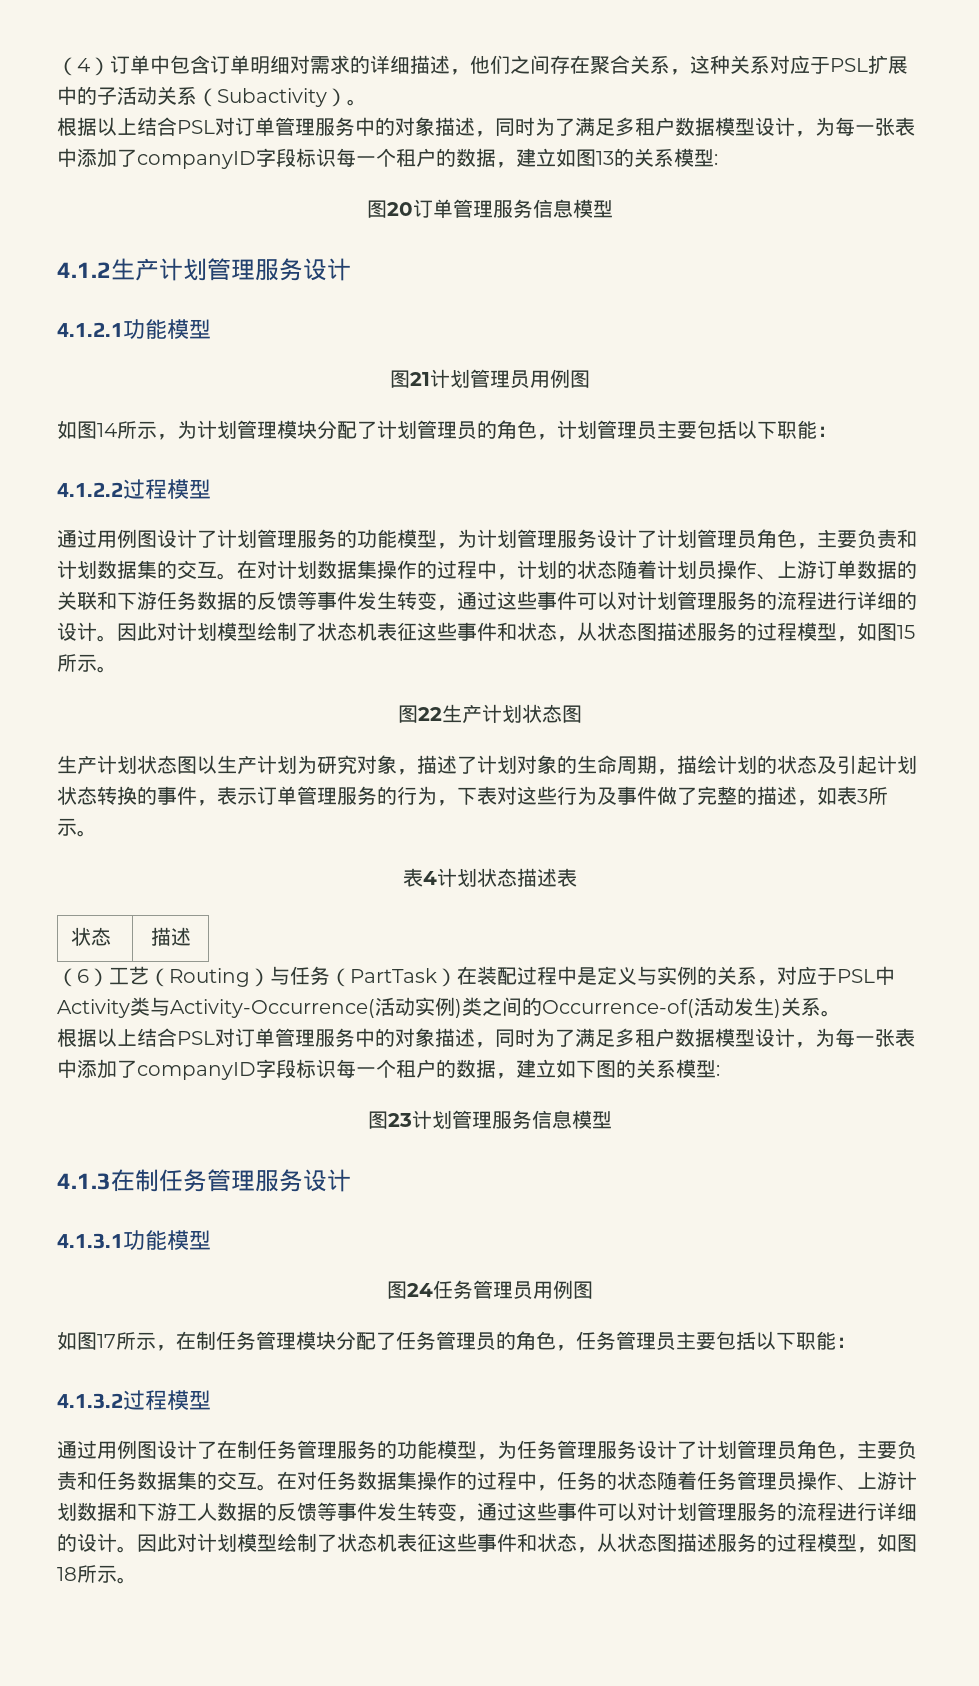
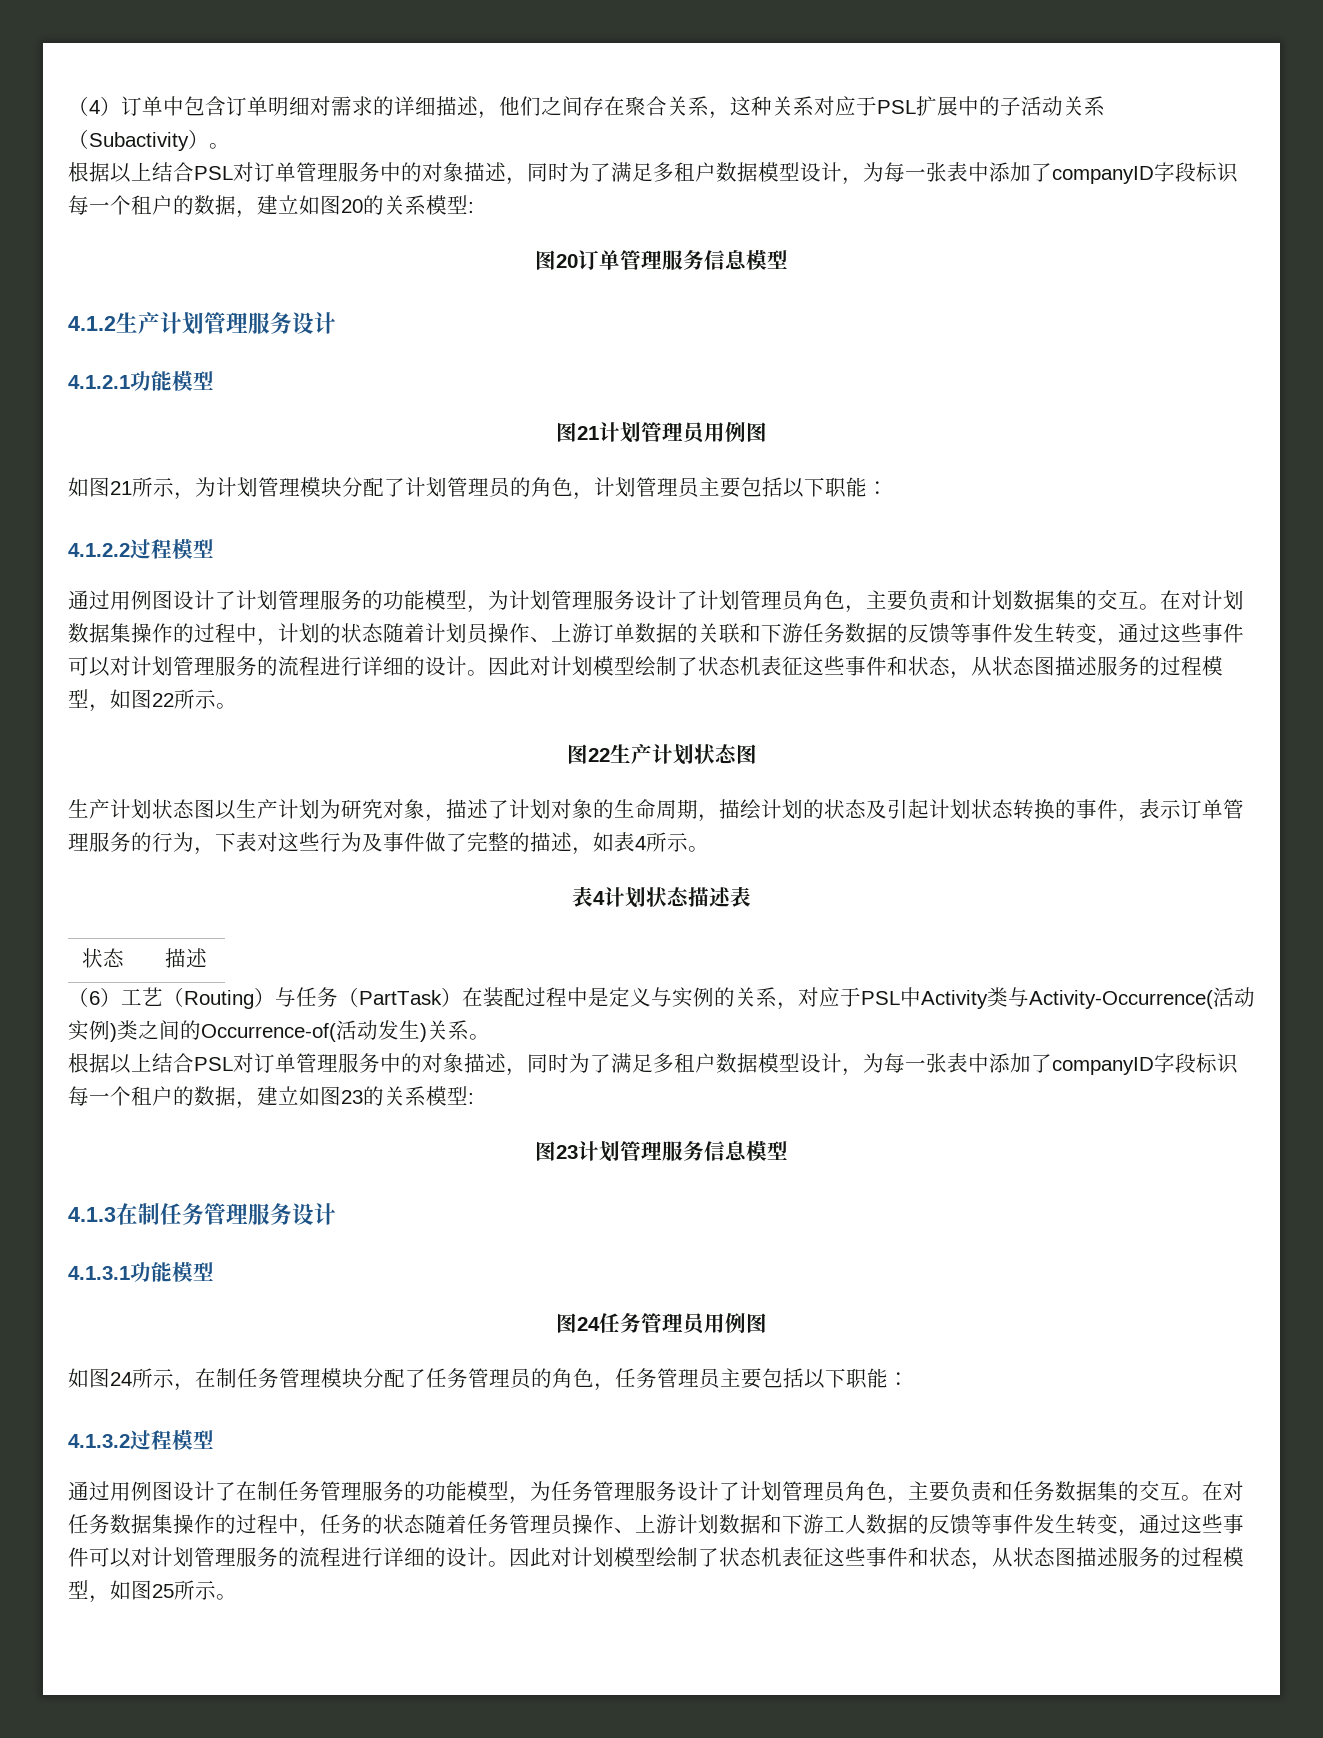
[596,151,614,165] 13 -> [341,199,363,213] 20
[97,423,117,437] 14 -> [110,481,132,495] 21
[897,625,915,639] 15 -> [152,693,174,707] 22
[857,789,868,803] 3 -> [635,836,646,850] 4
[576,1060,616,1078] 下图 -> [320,1086,363,1106] 图23
[97,1334,116,1348] 17 -> [110,1372,132,1386] 24
[57,1567,77,1581] 18 -> [152,1584,174,1598] 25

